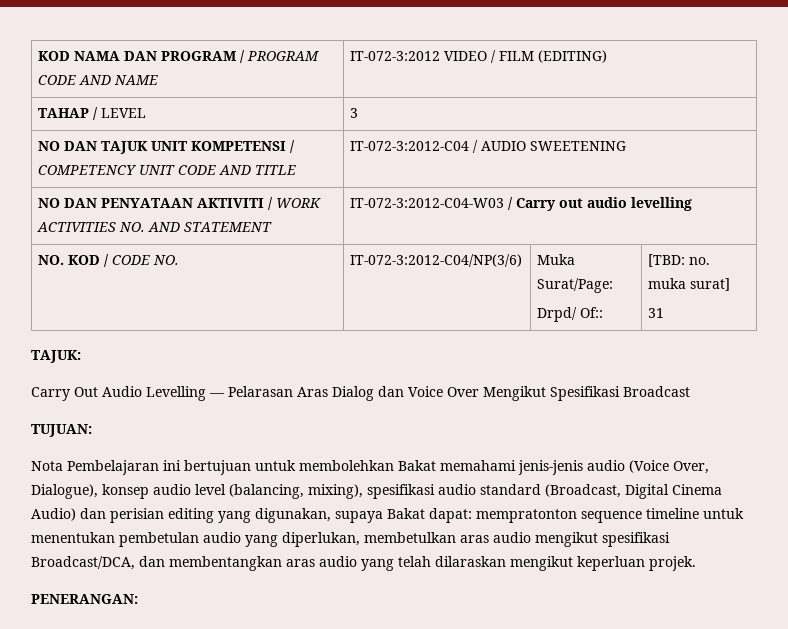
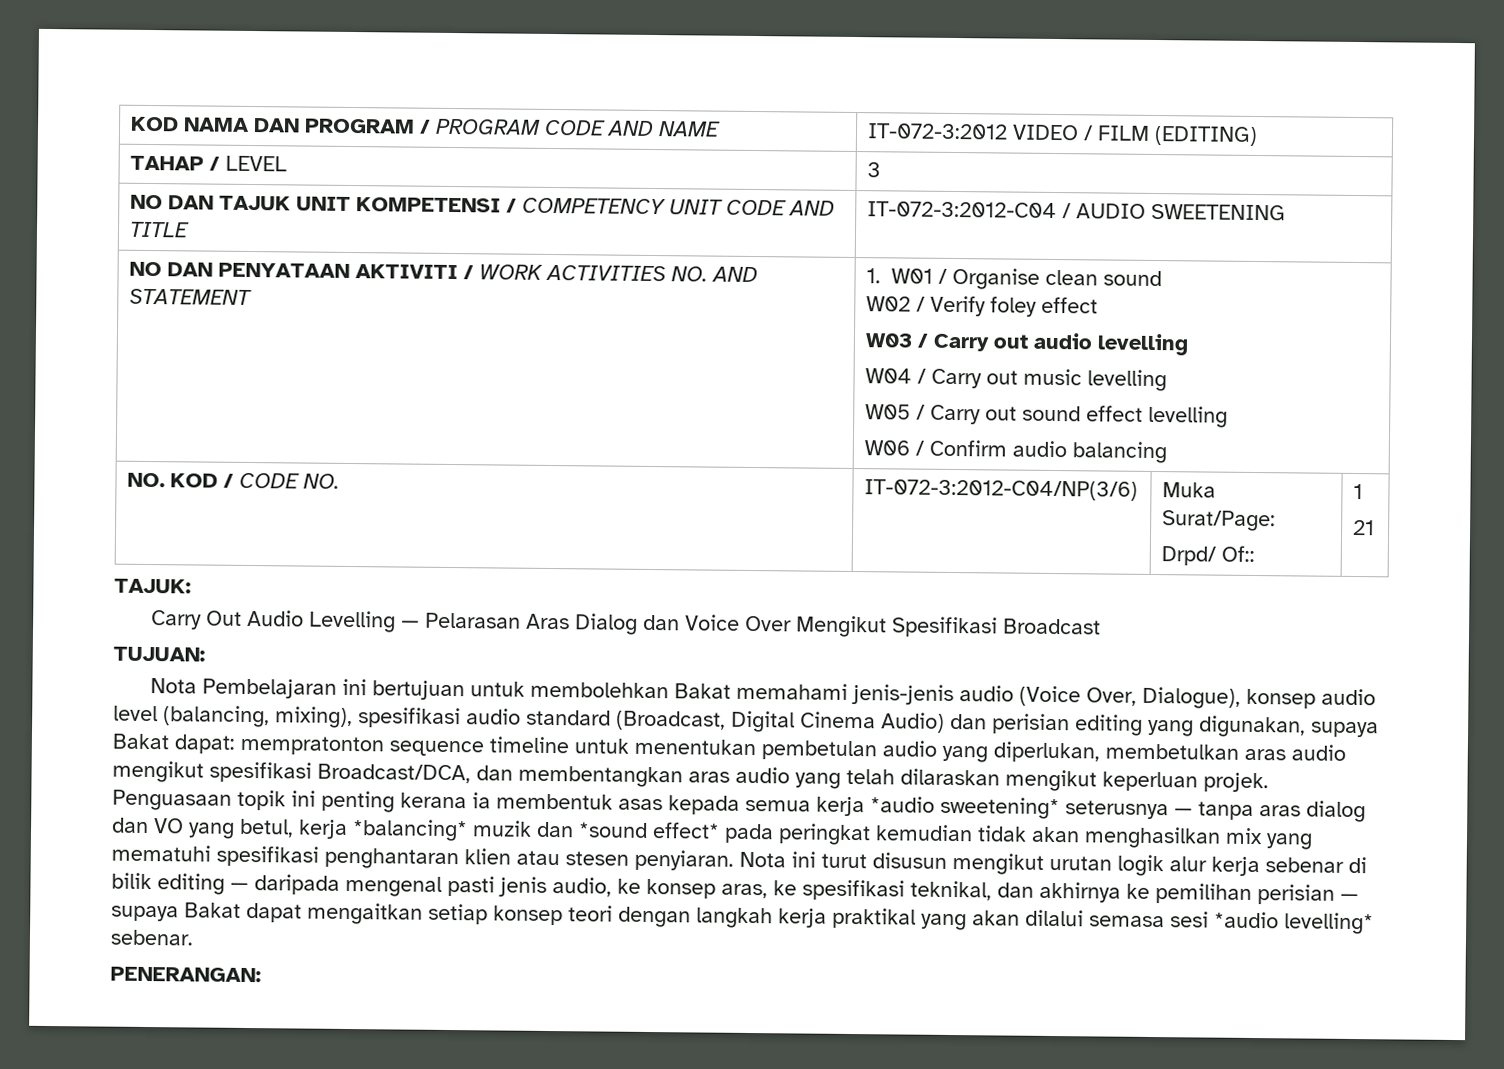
[350,198,505,208] IT-072-3:2012-C04-W03 -> [866,267,1163,290] [866,295,1099,317] [865,333,914,348] 1. W01 / Organise clean sound // W02 / Verify foley effect // W03
(693, 204) none -> [865,368,1168,392] [865,404,1229,428] [864,439,1168,464] // W04 / Carry out music levelling // W05 / Carry out sound effect levelling // W06 / Confirm audio balancing
[648,254,711,267] [648,278,731,291] [648,308,665,318] [TBD: no. muka surat] // 31 -> [1353,483,1364,500] [1353,519,1376,536] 1 // 21
(696, 563) none -> [112,789,1366,823] [112,817,1313,850] [111,844,1367,877] [111,872,1359,905] [111,902,1374,935] [110,929,194,946] Penguasaan topik ini penting kerana ia membentuk asas kepada semua kerja *audio sweetening* seterusnya — tanpa aras dialog dan VO yang betul, kerja *balancing* muzik dan *sound effect* pada peringkat kemudian tidak akan menghasilkan mix yang mematuhi spesifikasi penghantaran klien atau stesen penyiaran. Nota ini turut disusun mengikut urutan logik alur kerja sebenar di bilik editing — daripada mengenal pasti jenis audio, ke konsep aras, ke spesifikasi teknikal, dan akhirnya ke pemilihan perisian — supaya Bakat dapat mengaitkan setiap konsep teori dengan langkah kerja praktikal yang akan dilalui semasa sesi *audio levelling* sebenar.

